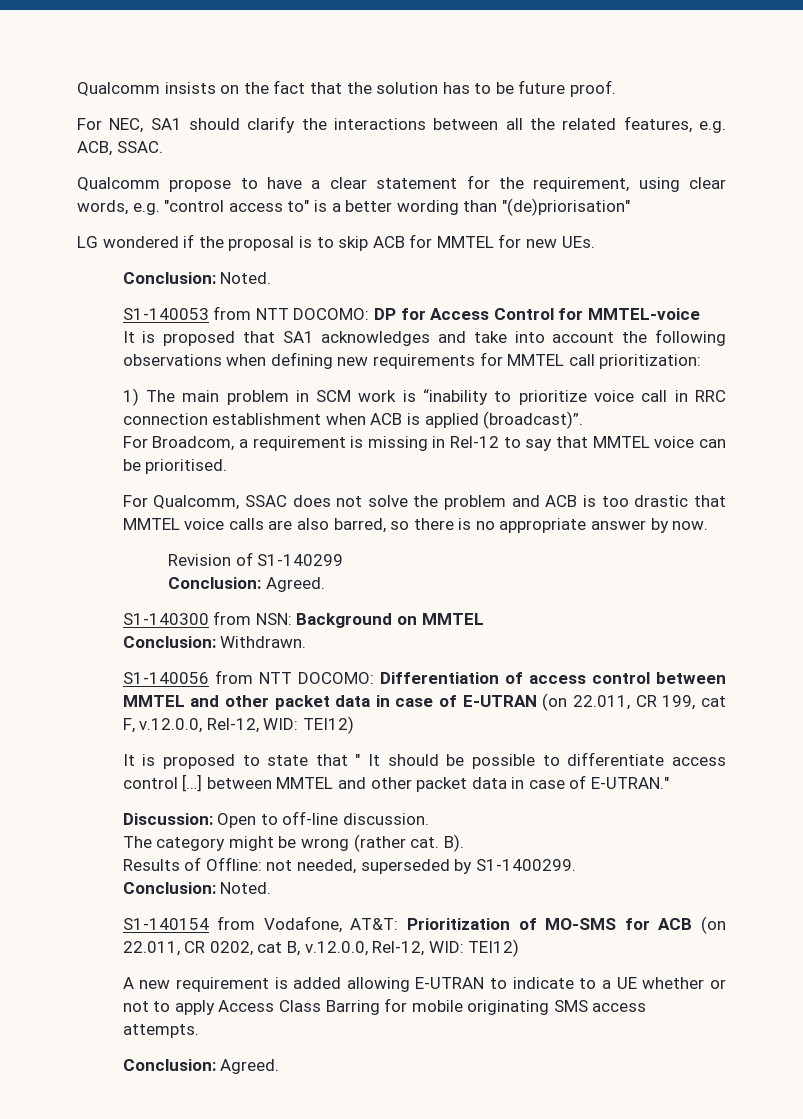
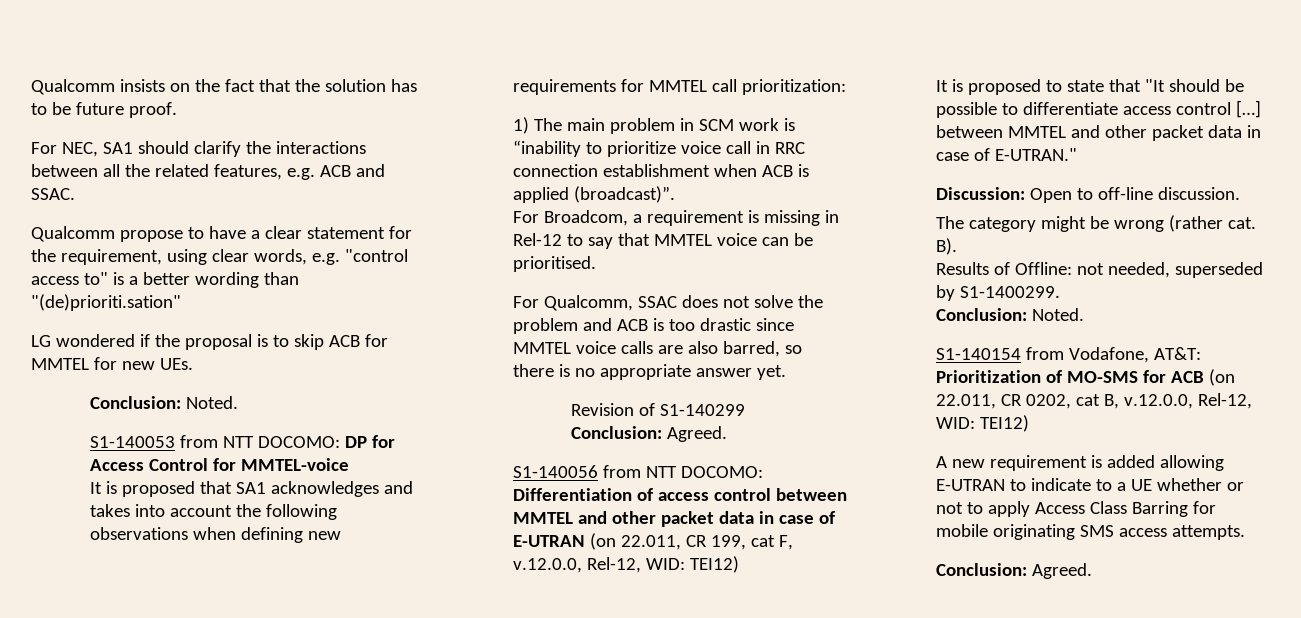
[77,141,112,156] ACB, -> [319,164,385,177] ACB and
[501,198,630,216] "(de)priorisation" -> [31,294,181,311] "(de)prioriti.sation"
[473,331,507,343] take -> [89,504,130,517] takes
[694,495,726,507] that -> [755,318,794,331] since
[650,518,709,533] by now. -> [756,365,786,380] yet.
[122,611,484,628] [122,636,307,648] // S1-140300 from NSN: Background on MMTEL // Conclusion: Withdrawn. -> (728, 434) none
[355,754,381,766] " It -> [1144,79,1165,92] "It

